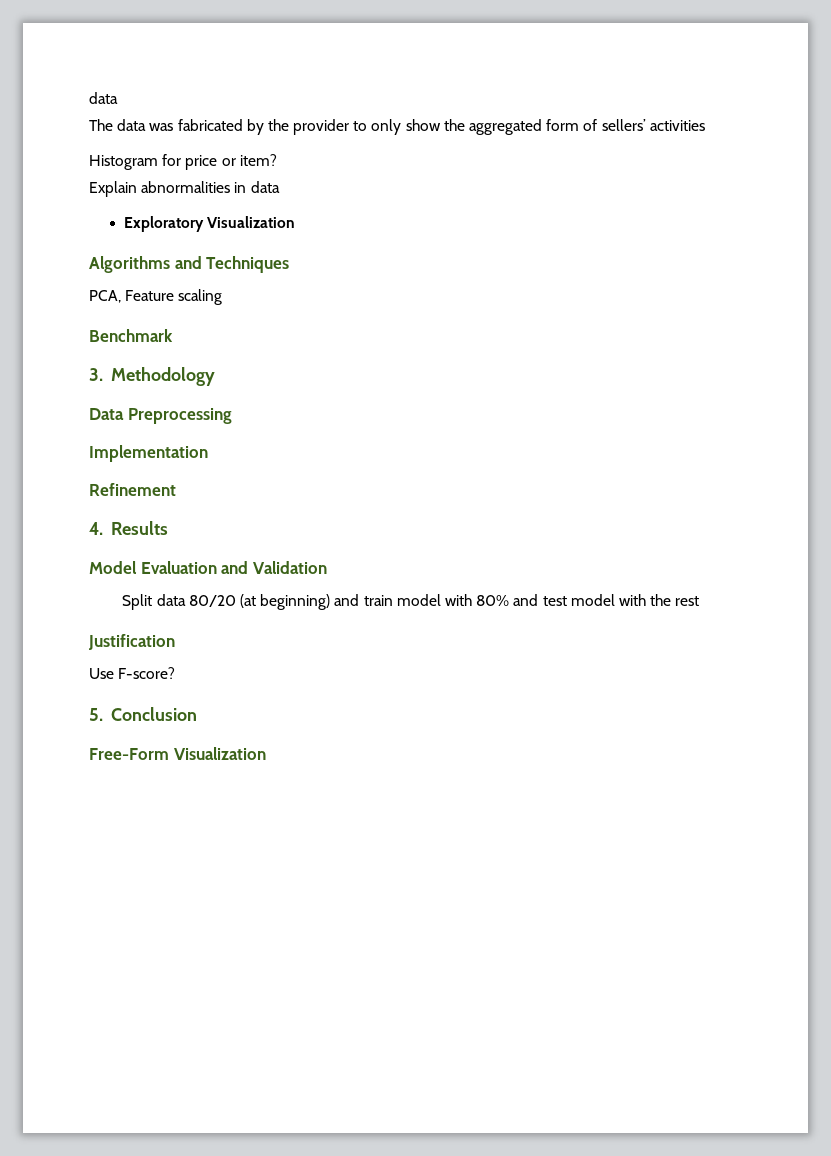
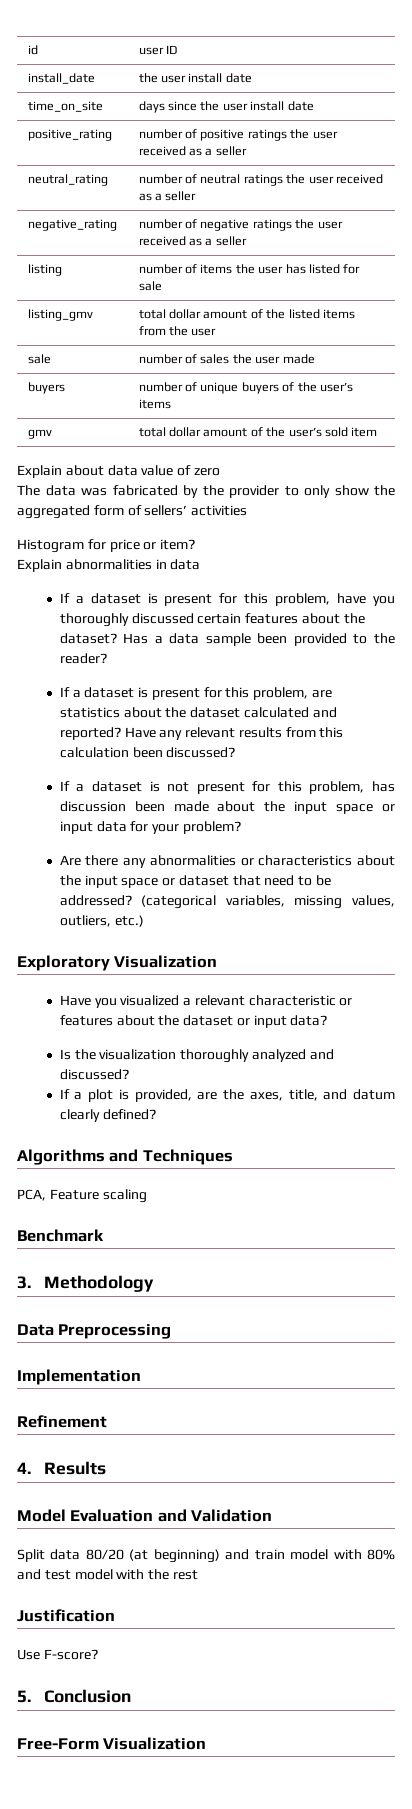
[89,92,118,104] data -> [27,45,38,55] [138,45,178,55] [27,73,95,84] [138,73,252,83] [27,101,103,112] [138,101,314,113] [27,129,112,141] [138,129,338,141] [138,146,247,156] [27,174,108,186] [138,174,383,186] [138,191,197,201] [27,219,117,231] [138,219,343,231] [138,236,247,246] [27,264,62,276] [138,264,361,274] [138,281,162,291] [27,309,93,321] [138,309,355,319] [138,326,217,336] [27,354,51,364] [138,354,315,364] [27,382,65,394] [138,382,353,394] [138,399,171,409] [27,429,52,439] [138,427,378,437] [17,465,220,478] id | user ID // install_date | the user install date // time_on_site | days since the user install date // positive_rating | number of positive ratings the user received as a seller // neutral_rating | number of neutral ratings the user received as a seller // negative_rating | number of negative ratings the user received as a seller // listing | number of items the user has listed for sale // listing_gmv | total dollar amount of the listed items from the user // sale | number of sales the user made // buyers | number of unique buyers of the user’s items // gmv | total dollar amount of the user’s sold item // Explain about data value of zero
[124,216,296,232] Exploratory Visualization -> [59,593,396,606] [59,613,365,627] [59,633,395,646] [59,653,107,664] [59,687,333,700] [59,707,337,718] [59,727,344,740] [59,747,236,758] [59,781,396,794] [59,801,396,814] [59,821,241,834] [59,855,395,868] [59,875,332,888] [59,895,395,909] [59,915,144,927] [17,955,218,971] [59,995,353,1008] [59,1015,328,1028] [59,1049,334,1063] [59,1069,129,1080] [59,1089,396,1102] [59,1109,156,1122] If a dataset is present for this problem, have you thoroughly discussed certain features about the dataset? Has a data sample been provided to the reader? // If a dataset is present for this problem, are statistics about the dataset calculated and reported? Have any relevant results from this calculation been discussed? // If a dataset is not present for this problem, has discussion been made about the input space or input data for your problem? // Are there any abnormalities or characteristics about the input space or dataset that need to be addressed? (categorical variables, missing values, outliers, etc.) // Exploratory Visualization // Have you visualized a relevant characteristic or features about the dataset or input data? // Is the visualization thoroughly analyzed and discussed? // If a plot is provided, are the axes, title, and datum clearly defined?

